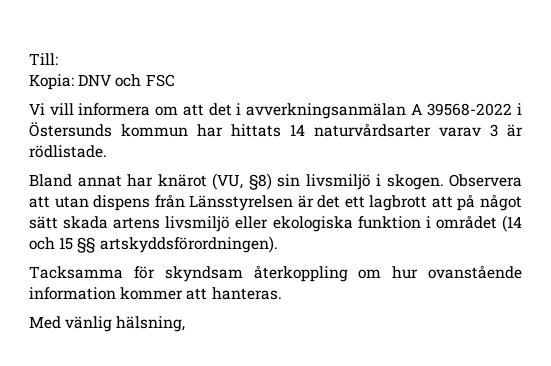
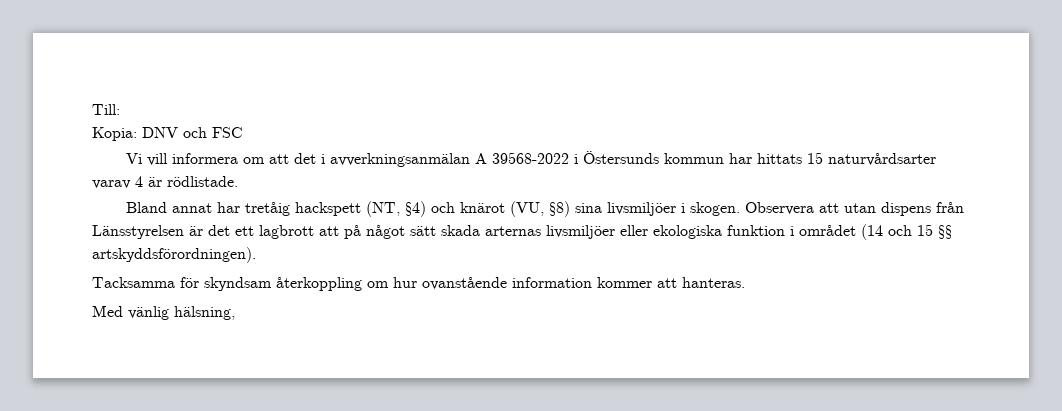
[290,124,305,136] 14 -> [807,152,824,164] 15
[490,124,498,137] 3 -> [135,176,143,187] 4
(153, 180) none -> [245,201,456,217] tretåig hackspett (NT, §4) och
[277,174,371,190] sin livsmiljö -> [575,202,677,216] sina livsmiljöer
[113,216,231,232] artens livsmiljö -> [485,225,615,239] arternas livsmiljöer

